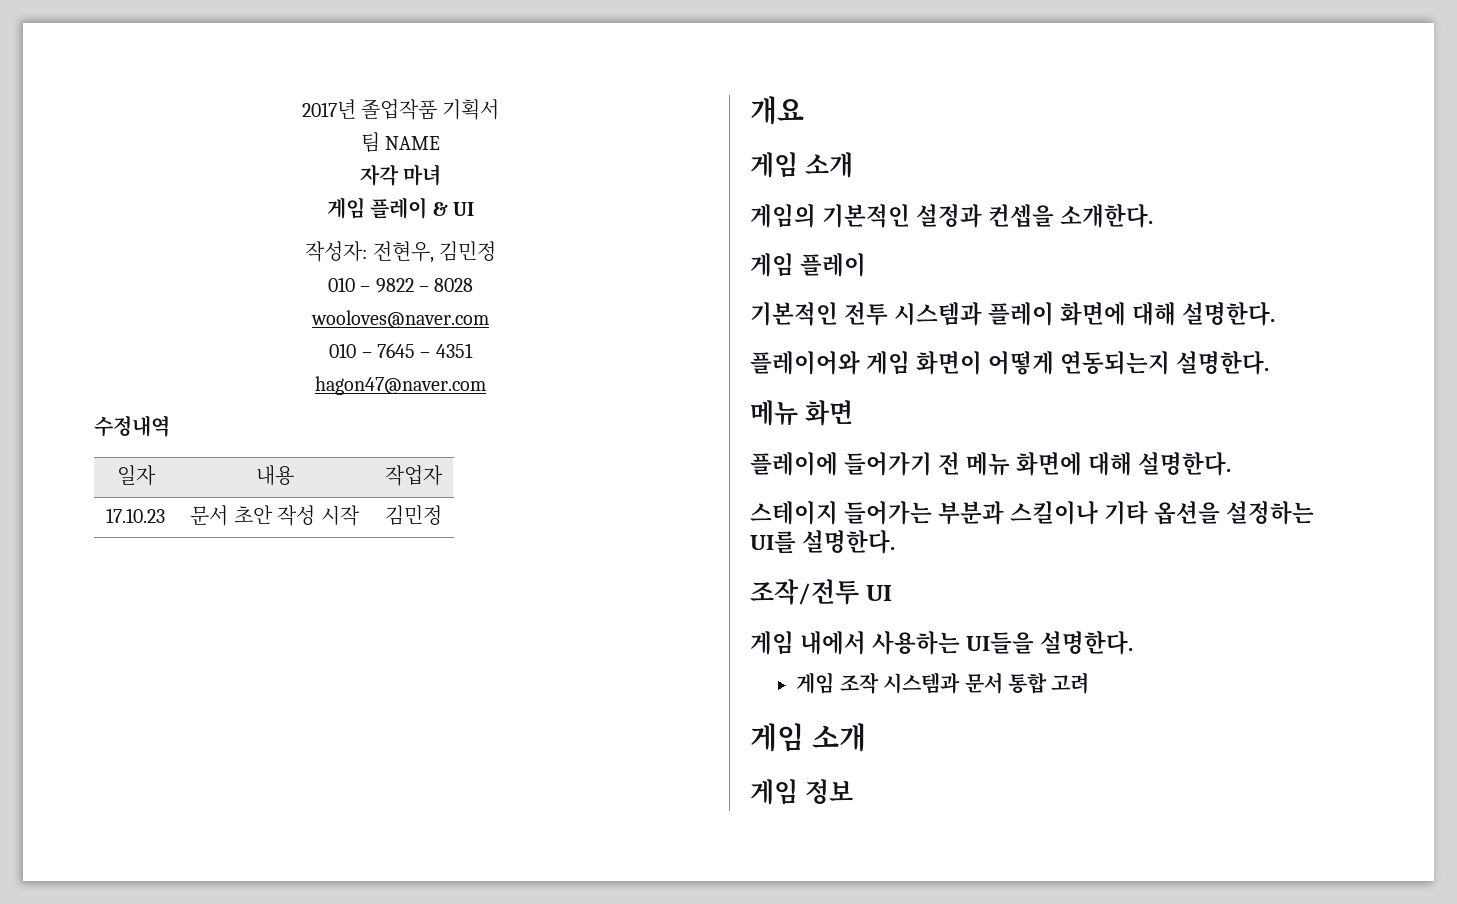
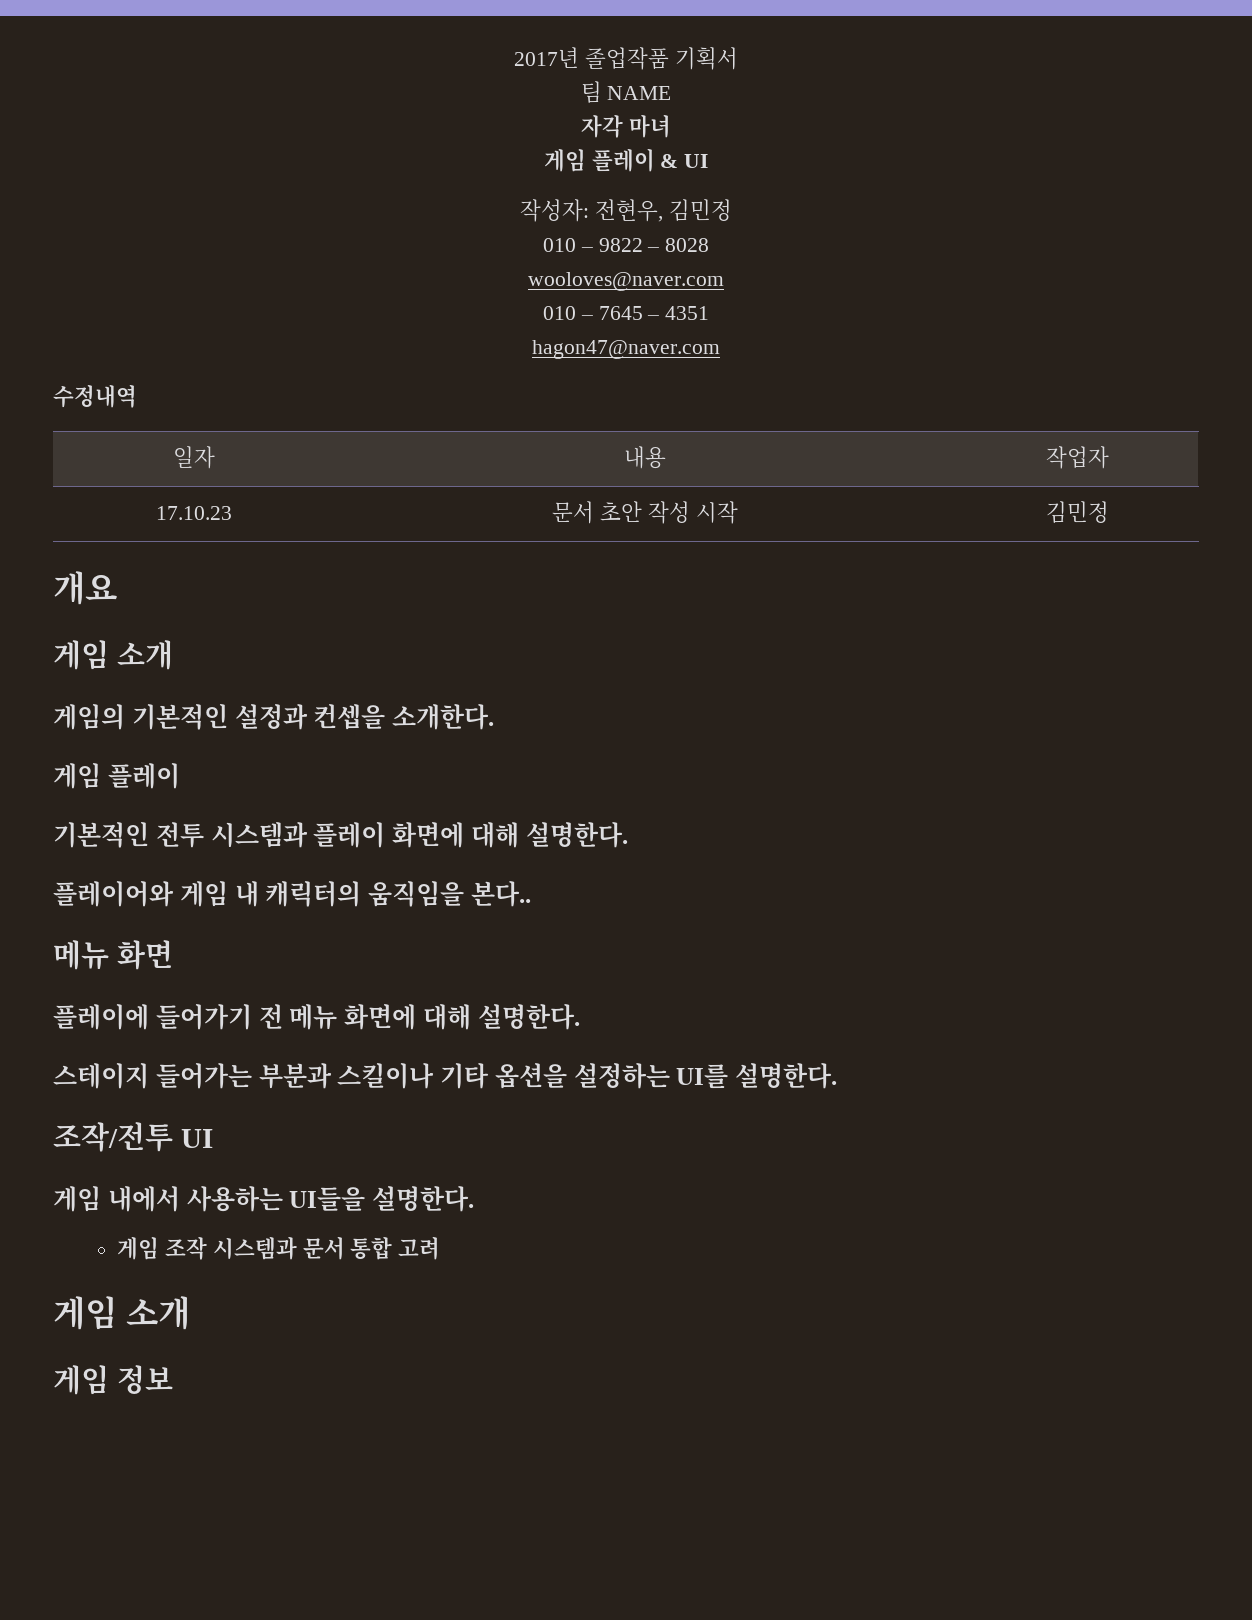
[916,351,1270,375] 화면이 어떻게 연동되는지 설명한다. -> [234,881,531,907] 내 캐릭터의 움직임을 본다..

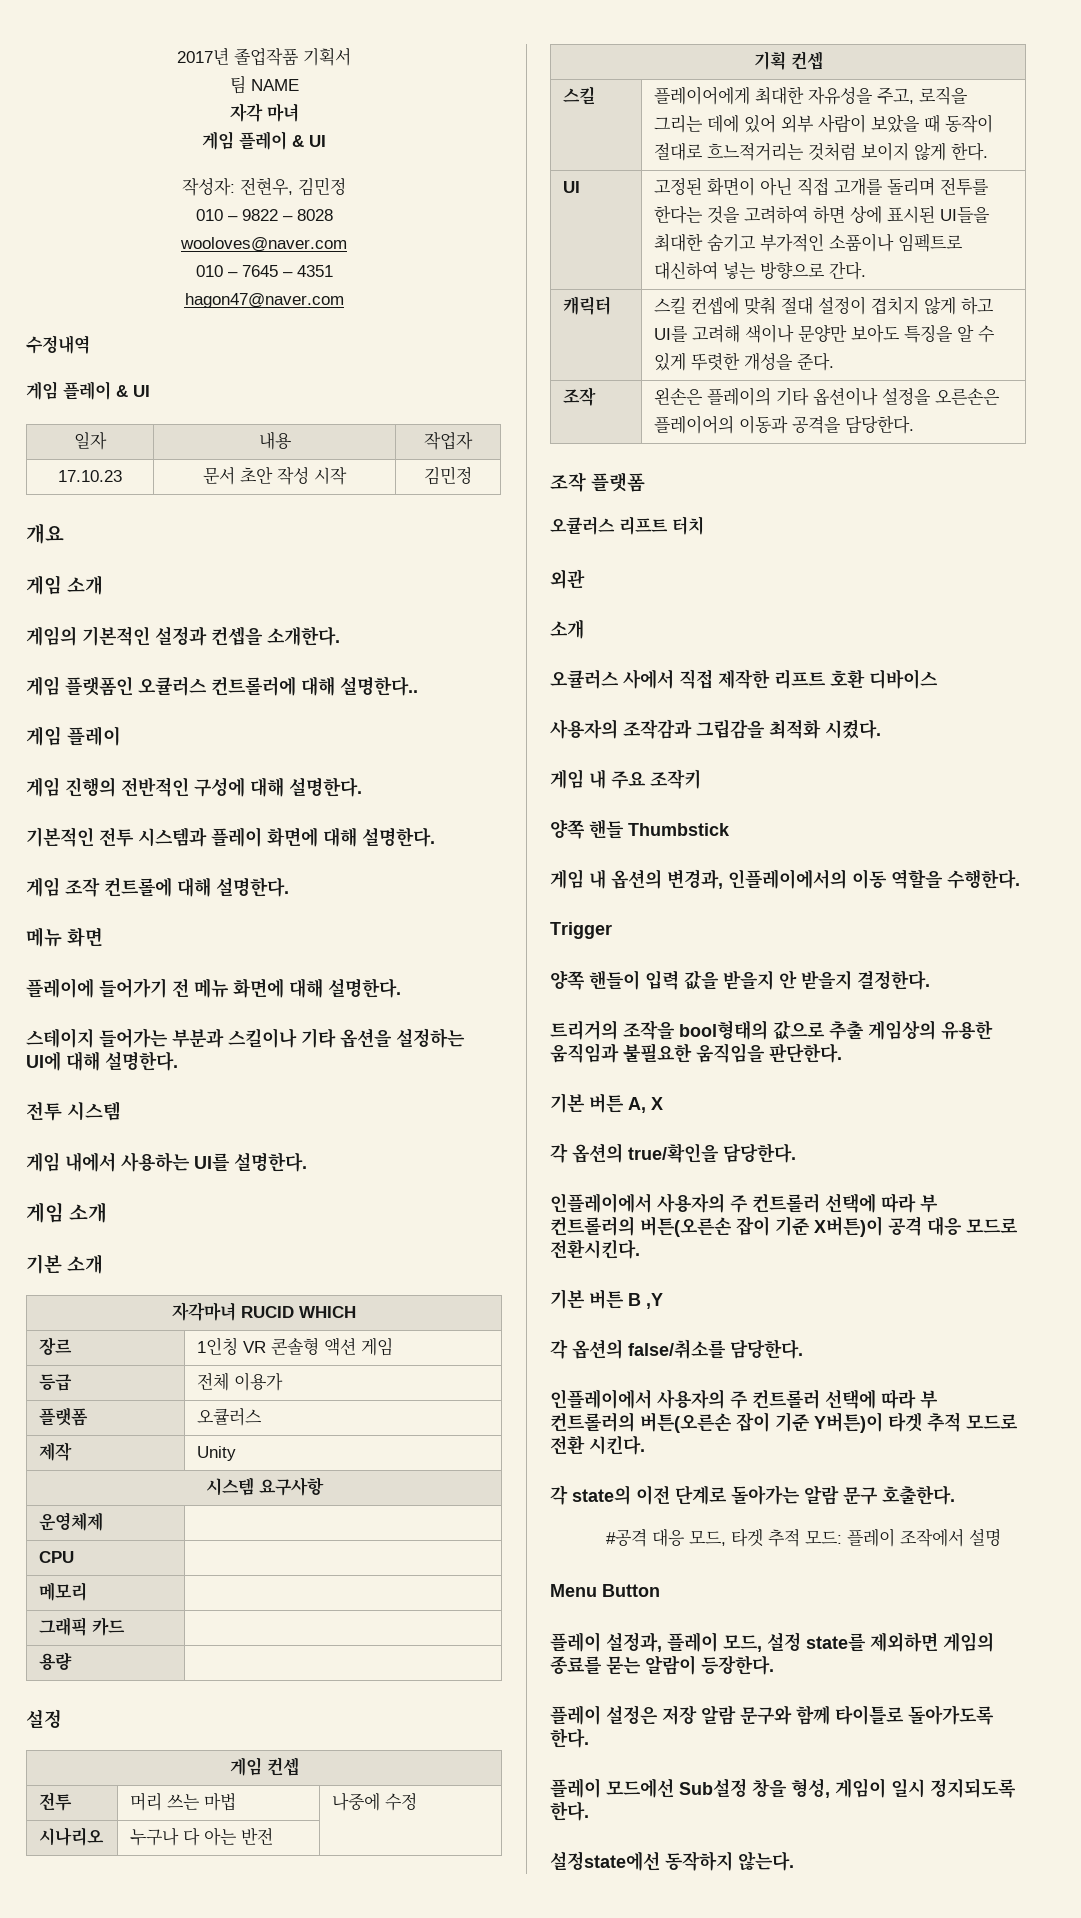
(137, 396) none -> [26,381,150,400] // 게임 플레이 & UI
[107,763,180,789] 플레이 -> [65,676,418,696] [26,726,121,746] [26,777,362,797] 플랫폼인 오큘러스 컨트롤러에 대해 설명한다.. // 게임 플레이 // 게임 진행의 전반적인 구성에 대해 설명한다.
[53,881,531,907] 플레이어와 게임 내 캐릭터의 움직임을 본다.. -> [26,877,289,897] 게임 조작 컨트롤에 대해 설명한다.
[676,1063,837,1089] [53,1122,213,1152] UI를 설명한다. // 조작/전투 UI -> [26,1051,178,1071] [26,1101,121,1121] UI에 대해 설명한다. // 전투 시스템
[289,1186,474,1212] [117,1237,441,1260] [53,1296,191,1330] [53,1365,173,1395] UI들을 설명한다. // 게임 조작 시스템과 문서 통합 고려 // 게임 소개 // 게임 정보 -> [194,1152,307,1172] [26,1202,108,1223] [26,1254,103,1274] [172,1302,356,1321] [39,1337,73,1355] [197,1337,394,1356] [39,1374,73,1391] [197,1372,284,1391] [39,1407,89,1426] [197,1408,263,1426] [39,1442,73,1461] [197,1446,237,1461] [205,1477,324,1496] [39,1512,104,1531] [39,1551,75,1563] [39,1582,88,1601] [39,1617,126,1636] [39,1652,73,1670] [26,1709,62,1728] [229,1757,299,1776] [39,1792,73,1811] [130,1792,237,1811] [332,1792,418,1811] [39,1827,105,1846] [130,1827,274,1846] [753,51,823,70] [563,86,596,105] [654,86,969,105] [654,114,994,133] [654,142,989,161] [563,181,581,193] [654,177,990,196] [654,205,991,224] [654,233,964,252] [654,261,867,280] [563,296,612,315] [654,296,995,315] [654,324,996,343] [654,352,835,371] [563,387,597,406] [654,387,1001,406] [654,415,915,434] [550,472,645,492] [550,516,704,535] [550,569,585,589] [550,619,584,639] [550,669,938,689] [550,719,881,739] [550,769,701,789] [550,819,730,839] [550,869,1020,889] [550,922,612,939] [550,970,930,990] [550,1020,993,1040] [550,1043,842,1063] [550,1093,663,1113] [550,1143,796,1163] [550,1193,938,1213] [550,1216,1018,1237] [550,1239,640,1259] [550,1289,663,1309] [550,1339,803,1359] [550,1389,938,1409] [550,1412,1018,1433] [550,1435,645,1455] [550,1485,955,1505] [606,1528,1002,1547] [550,1584,660,1597] [550,1632,994,1652] [550,1655,774,1675] [550,1705,994,1725] [550,1728,589,1748] [550,1778,1016,1798] [550,1801,589,1821] [550,1851,794,1871] UI를 설명한다. // 게임 소개 // 기본 소개 // 자각마녀 RUCID WHICH // 장르 | 1인칭 VR 콘솔형 액션 게임 // 등급 | 전체 이용가 // 플랫폼 | 오큘러스 // 제작 | Unity // 시스템 요구사항 // 운영체제 | // CPU | // 메모리 | // 그래픽 카드 | // 용량 | // 설정 // 게임 컨셉 // 전투 | 머리 쓰는 마법 | 나중에 수정 // 시나리오 | 누구나 다 아는 반전 | // 기획 컨셉 // 스킬 | 플레이어에게 최대한 자유성을 주고, 로직을 그리는 데에 있어 외부 사람이 보았을 때 동작이 절대로 흐느적거리는 것처럼 보이지 않게 한다. // UI | 고정된 화면이 아닌 직접 고개를 돌리며 전투를 한다는 것을 고려하여 하면 상에 표시된 UI들을 최대한 숨기고 부가적인 소품이나 임펙트로 대신하여 넣는 방향으로 간다. // 캐릭터 | 스킬 컨셉에 맞춰 절대 설정이 겹치지 않게 하고 UI를 고려해 색이나 문양만 보아도 특징을 알 수 있게 뚜렷한 개성을 준다. // 조작 | 왼손은 플레이의 기타 옵션이나 설정을 오른손은 플레이어의 이동과 공격을 담당한다. // 조작 플랫폼 // 오큘러스 리프트 터치 // 외관 // 소개 // 오큘러스 사에서 직접 제작한 리프트 호환 디바이스 // 사용자의 조작감과 그립감을 최적화 시켰다. // 게임 내 주요 조작키 // 양쪽 핸들 Thumbstick // 게임 내 옵션의 변경과, 인플레이에서의 이동 역할을 수행한다. // Trigger // 양쪽 핸들이 입력 값을 받을지 안 받을지 결정한다. // 트리거의 조작을 bool형태의 값으로 추출 게임상의 유용한 움직임과 불필요한 움직임을 판단한다. // 기본 버튼 A, X // 각 옵션의 true/확인을 담당한다. // 인플레이에서 사용자의 주 컨트롤러 선택에 따라 부 컨트롤러의 버튼(오른손 잡이 기준 X버튼)이 공격 대응 모드로 전환시킨다. // 기본 버튼 B ,Y // 각 옵션의 false/취소를 담당한다. // 인플레이에서 사용자의 주 컨트롤러 선택에 따라 부 컨트롤러의 버튼(오른손 잡이 기준 Y버튼)이 타겟 추적 모드로 전환 시킨다. // 각 state의 이전 단계로 돌아가는 알람 문구 호출한다. // #공격 대응 모드, 타겟 추적 모드: 플레이 조작에서 설명 // Menu Button // 플레이 설정과, 플레이 모드, 설정 state를 제외하면 게임의 종료를 묻는 알람이 등장한다. // 플레이 설정은 저장 알람 문구와 함께 타이틀로 돌아가도록 한다. // 플레이 모드에선 Sub설정 창을 형성, 게임이 일시 정지되도록 한다. // 설정state에선 동작하지 않는다.

